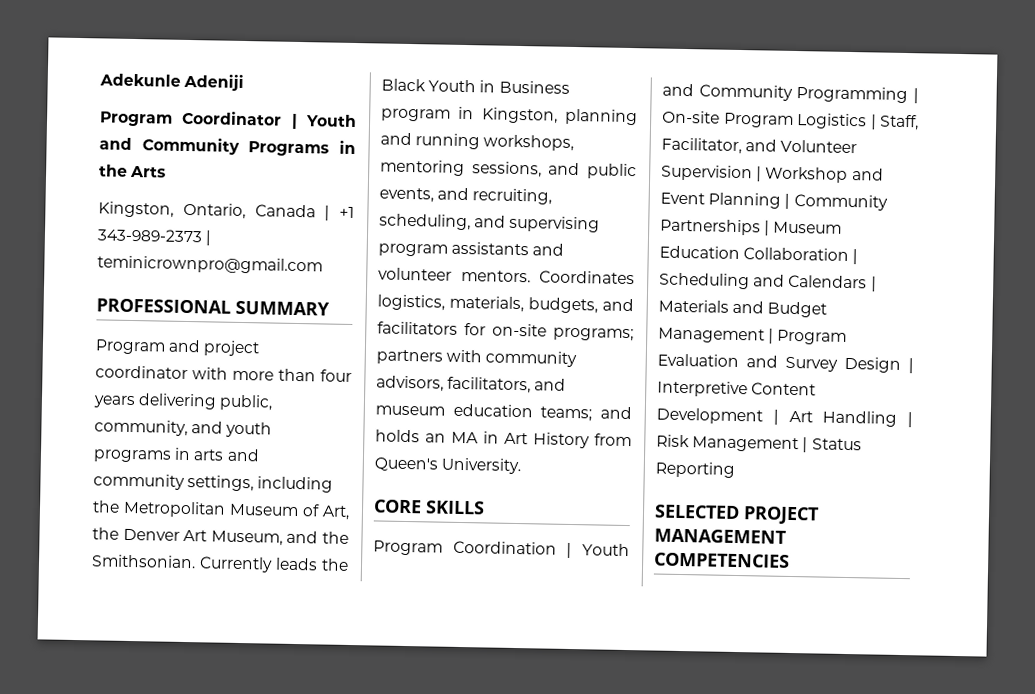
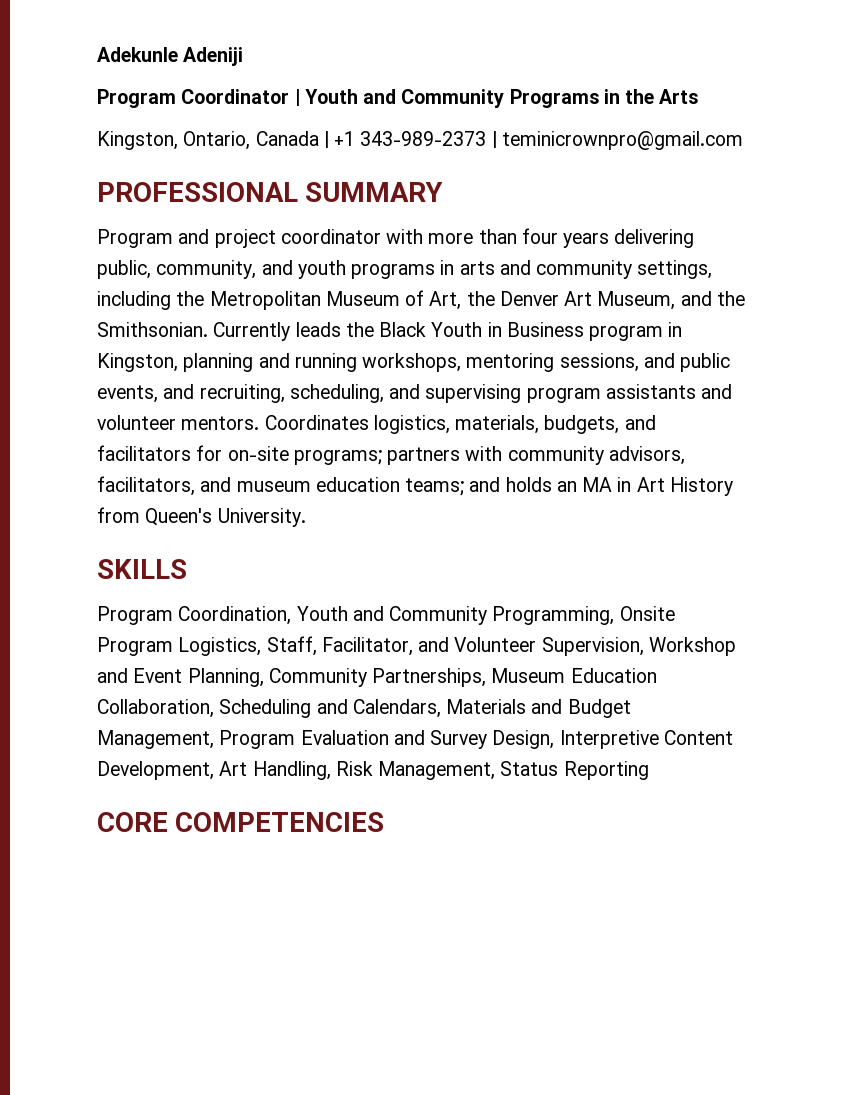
[373,499,422,514] CORE -> (306, 517) none
[452,540,630,559] [662,83,919,104] [662,110,877,130] Coordination | Youth and Community Programming | On-site Program Logistics | -> [178,606,675,625] [97,637,262,656] Coordination, Youth and Community Programming, Onsite Program Logistics,
[661,164,763,182] Supervision | -> [541,637,644,656] Supervision,
[708,192,888,211] [660,218,843,236] [659,245,859,265] [659,272,877,292] Planning | Community Partnerships | Museum Education Collaboration | Scheduling and Calendars | -> [187,668,657,687] [97,699,441,718] Planning, Community Partnerships, Museum Education Collaboration, Scheduling and Calendars,
[658,327,775,344] Management | -> [97,730,214,749] Management,
[844,356,914,374] [657,380,817,398] [656,407,913,428] [656,434,809,453] Design | Interpretive Content Development | Art Handling | Risk Management | -> [492,730,733,749] [97,761,496,780] Design, Interpretive Content Development, Art Handling, Risk Management,
[654,504,820,525] [654,528,787,544] SELECTED PROJECT MANAGEMENT -> [97,812,168,832] CORE

